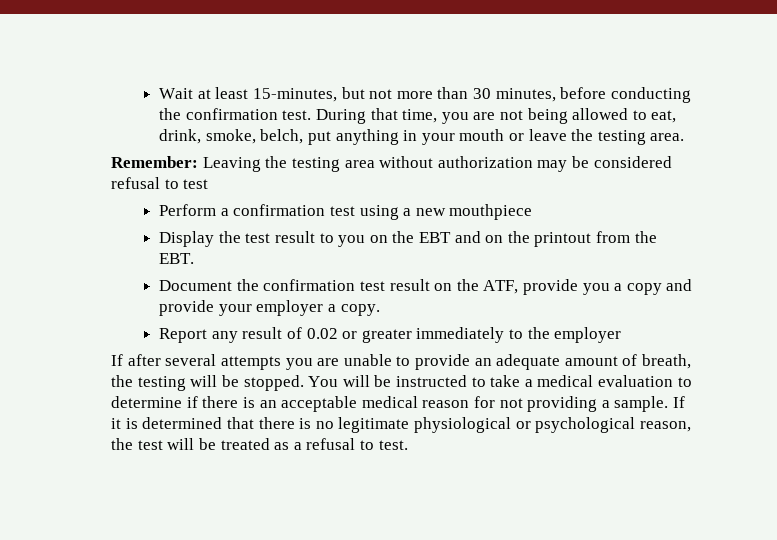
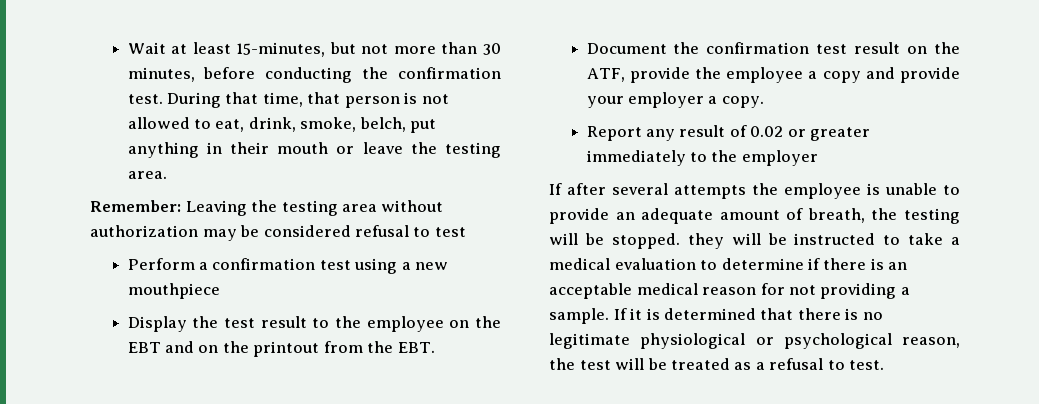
[441,108,568,124] you are not being -> [307,92,449,108] that person is not
[421,133,455,145] your -> [229,142,269,154] their
[338,235,366,247] you -> [334,316,444,332] the employee
[582,283,610,295] you -> [694,67,804,83] the employee
[285,358,340,370] you are -> [752,183,881,199] the employee is
[308,376,339,387] You -> [687,233,724,249] they

